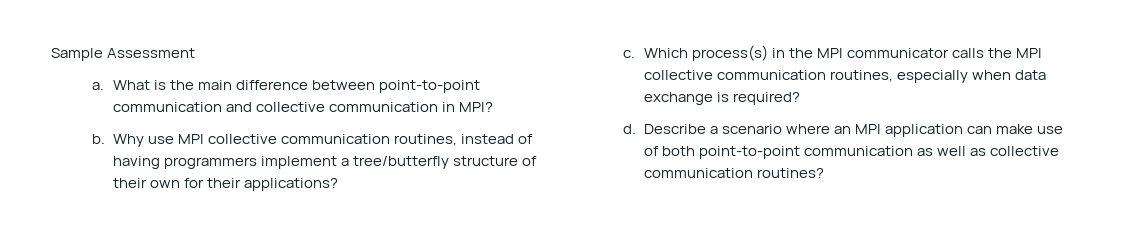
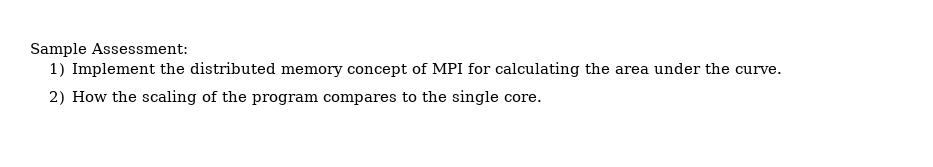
[107,48,196,58] [92,80,481,93] [113,102,494,112] [92,134,534,147] [113,156,538,169] [113,178,339,191] [623,45,1043,61] [644,70,1047,83] [644,92,801,105] [623,124,1064,137] [644,146,1060,159] [644,168,825,178] Assessment // a. What is the main difference between point-to-point communication and collective communication in MPI? // b. Why use MPI collective communication routines, instead of having programmers implement a tree/butterfly structure of their own for their applications? // c. Which process(s) in the MPI communicator calls the MPI collective communication routines, especially when data exchange is required? // d. Describe a scenario where an MPI application can make use of both point-to-point communication as well as collective communication routines? -> [91,43,188,54] [48,62,783,77] [48,90,543,105] Assessment: // 1) Implement the distributed memory concept of MPI for calculating the area under the curve. // 2) How the scaling of the program compares to the single core.

